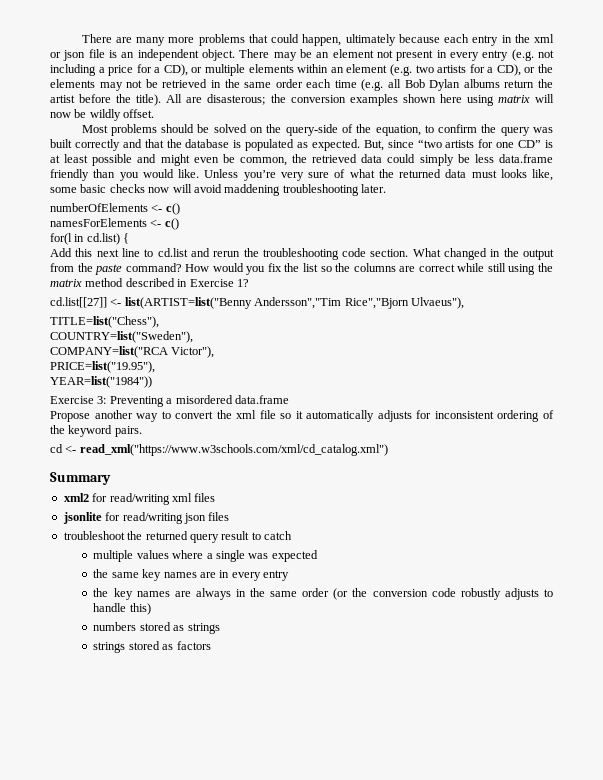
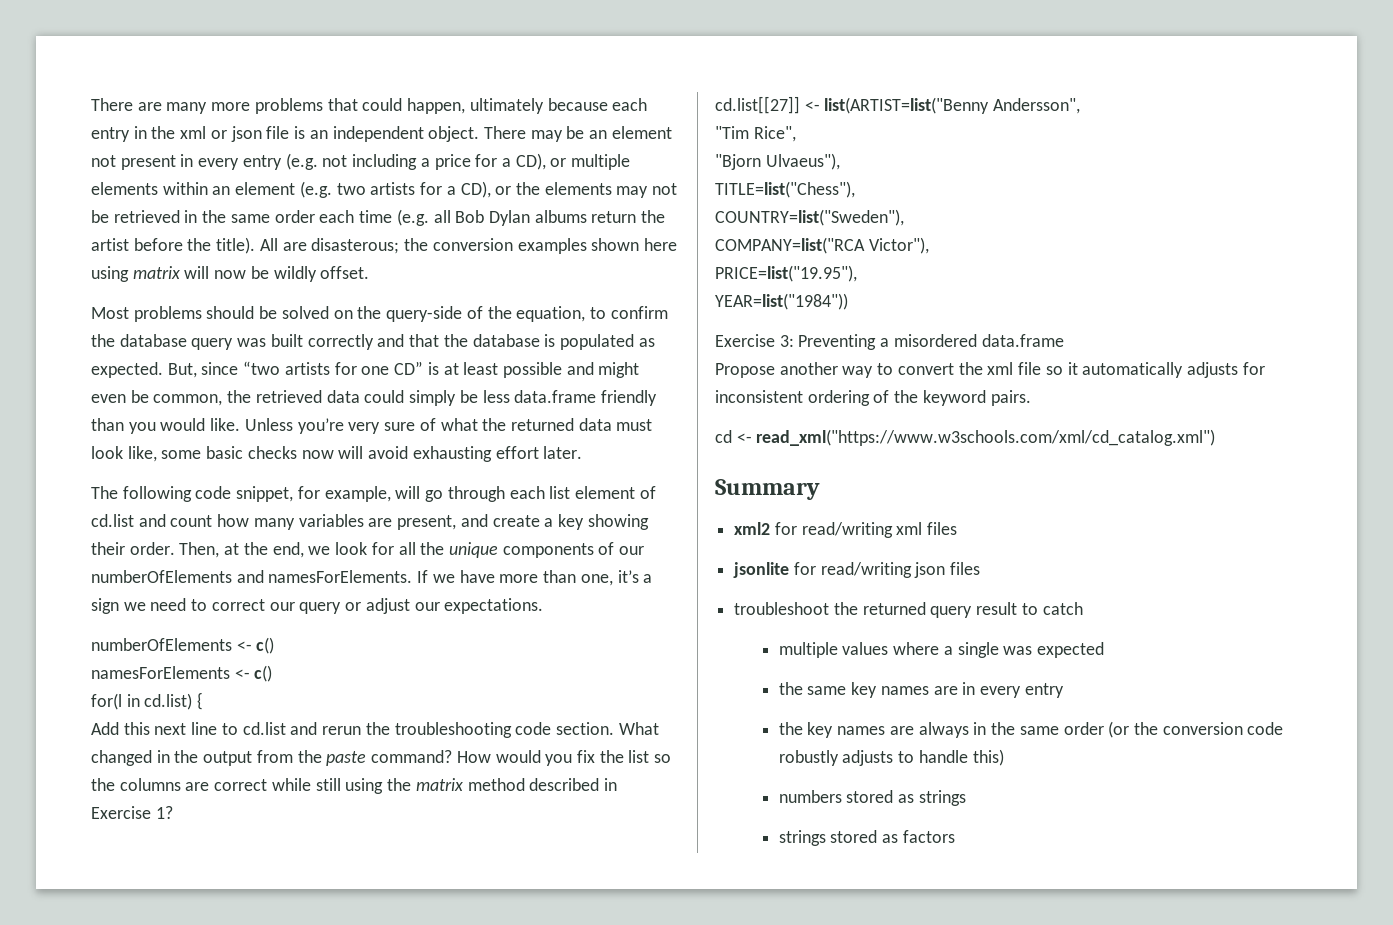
(497, 128) none -> [119,334,187,347] database
[500,169,527,178] looks -> [91,446,123,459] look
[224,184,359,196] maddening troubleshooting -> [412,446,539,462] exhausting effort
(386, 188) none -> [91,486,656,502] [91,514,649,530] [91,542,645,558] [91,570,653,586] [91,598,544,614] // The following code snippet, for example, will go through each list element of cd.list and count how many variables are present, and create a key showing their order. Then, at the end, we look for all the unique components of our numberOfElements and namesForElements. If we have more than one, it’s a sign we need to correct our query or adjust our expectations.
[254,297,409,309] Andersson","Tim Rice","Bjorn -> [993,98,1081,114] [715,126,796,142] [715,154,761,170] Andersson", // "Tim Rice", // "Bjorn

